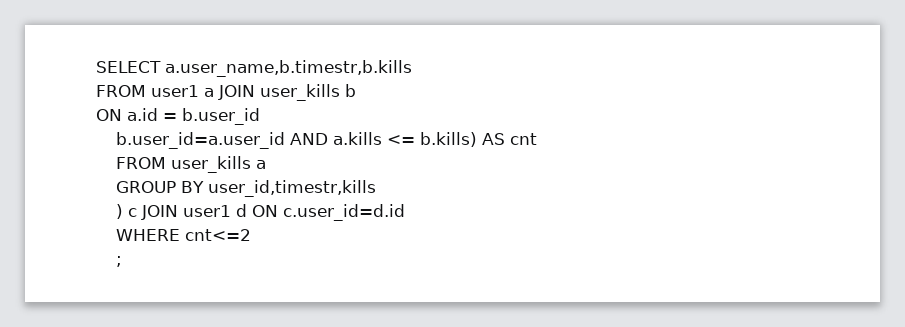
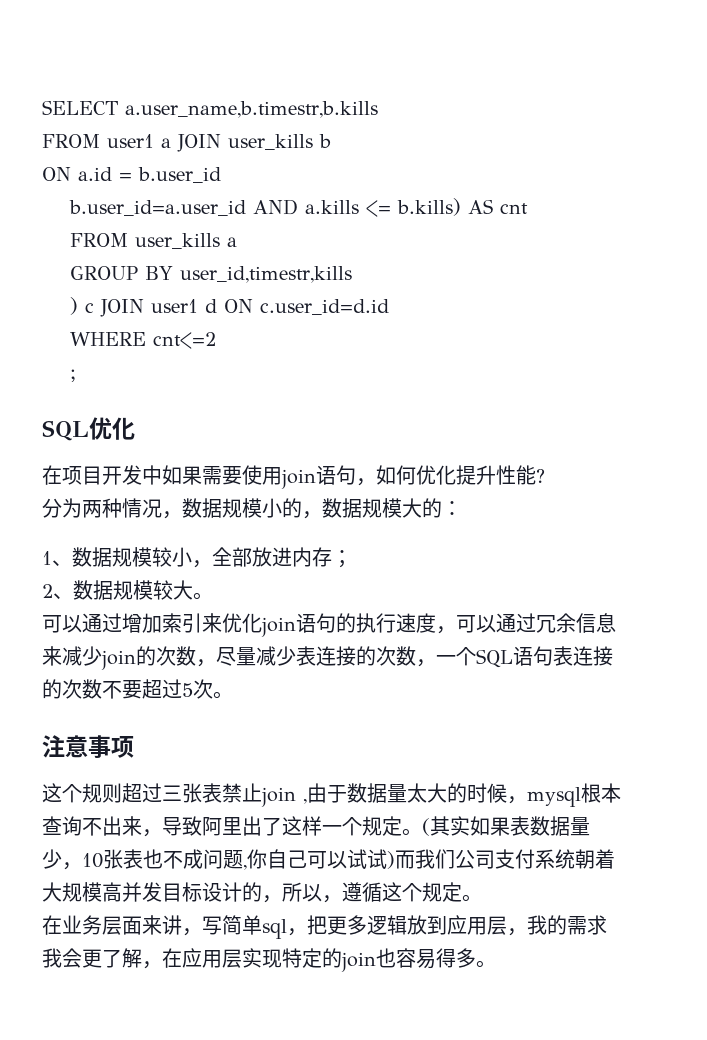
(122, 261) none -> [42,417,135,441] [42,465,545,489] [42,498,462,519] [42,547,352,568] [42,580,213,600] [42,613,616,637] [42,646,613,670] [42,679,233,699] [42,735,134,758] [42,783,621,807] [42,816,590,837] [42,849,615,870] [42,882,482,903] [42,915,607,939] [42,948,496,972] // SQL优化 // 在项目开发中如果需要使用join语句，如何优化提升性能? // 分为两种情况，数据规模小的，数据规模大的： // 1、数据规模较小，全部放进内存； // 2、数据规模较大。 // 可以通过增加索引来优化join语句的执行速度，可以通过冗余信息来减少join的次数，尽量减少表连接的次数，一个SQL语句表连接的次数不要超过5次。 // 注意事项 // 这个规则超过三张表禁止join ,由于数据量太大的时候，mysql根本查询不出来，导致阿里出了这样一个规定。(其实如果表数据量少，10张表也不成问题,你自己可以试试)而我们公司支付系统朝着大规模高并发目标设计的，所以，遵循这个规定。 // 在业务层面来讲，写简单sql，把更多逻辑放到应用层，我的需求我会更了解，在应用层实现特定的join也容易得多。

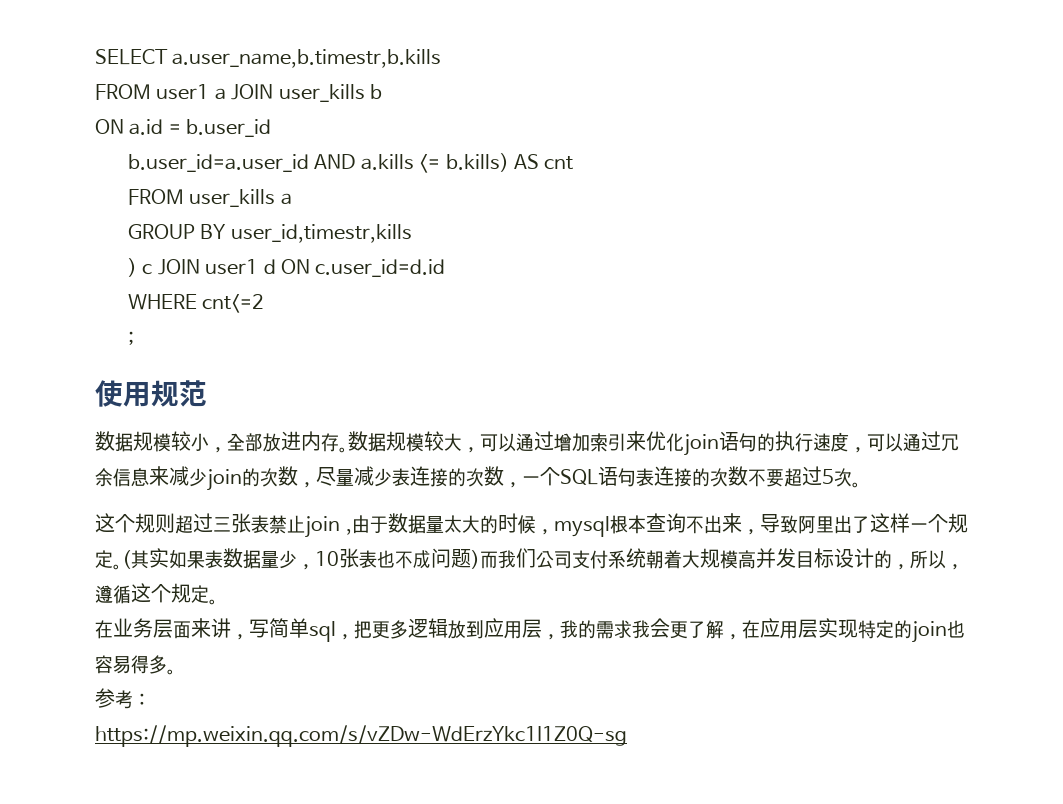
[42,417,135,441] [42,465,545,489] [42,498,462,519] [42,551,72,566] SQL优化 // 在项目开发中如果需要使用join语句，如何优化提升性能? // 分为两种情况，数据规模小的，数据规模大的： // 1、 -> [95,380,207,407] 使用规范 //
[332,550,352,568] [42,584,73,599] ； // 2、 -> [339,447,348,453] 。
[193,592,213,600] 。 // -> [462,447,480,453] ，
[42,735,134,758] // 注意事项 -> (861, 485) none
[243,849,387,870] ,你自己可以试试 -> (471, 558) none
(496, 964) none -> [95,688,151,709] [95,725,627,747] // 参考： // https://mp.weixin.qq.com/s/vZDw-WdErzYkc1I1Z0Q-sg

